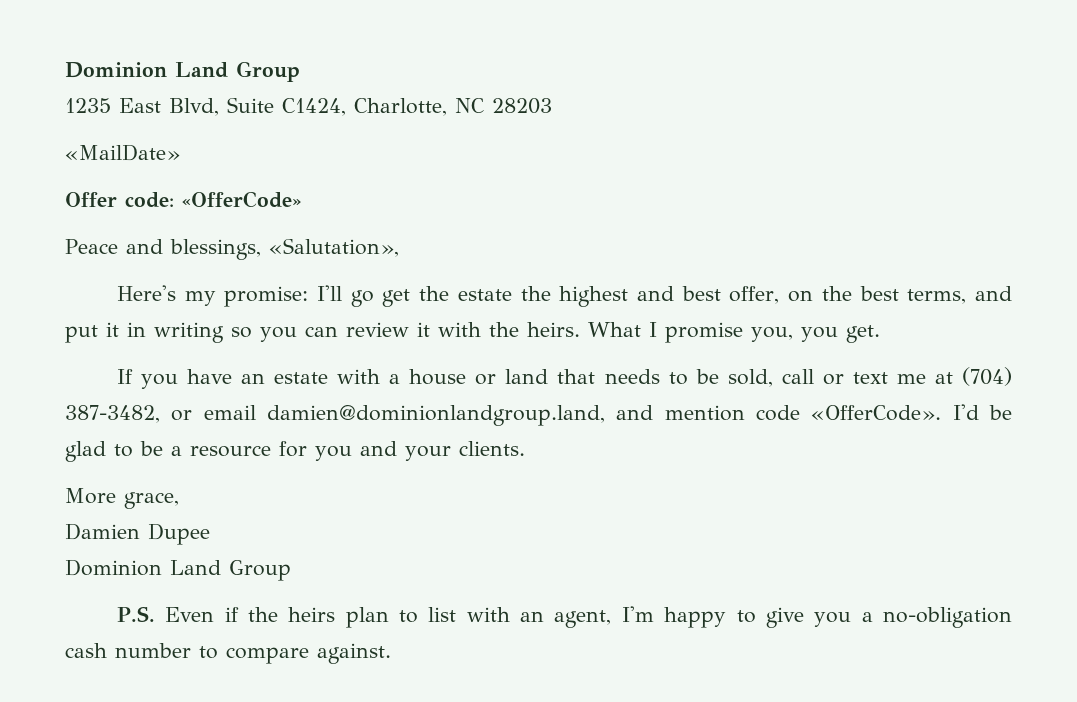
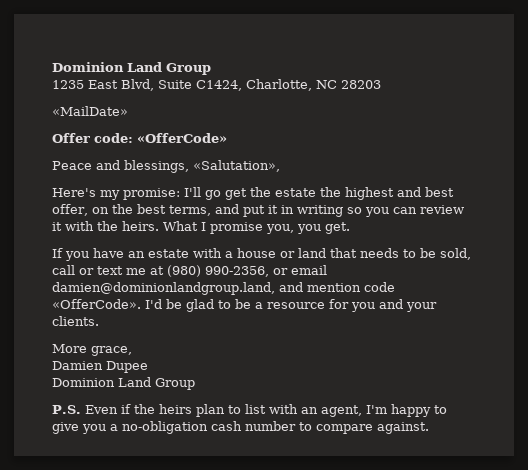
[961,367,1012,386] [65,405,160,423] (704) 387-3482, -> [167,265,269,277] (980) 990-2356,

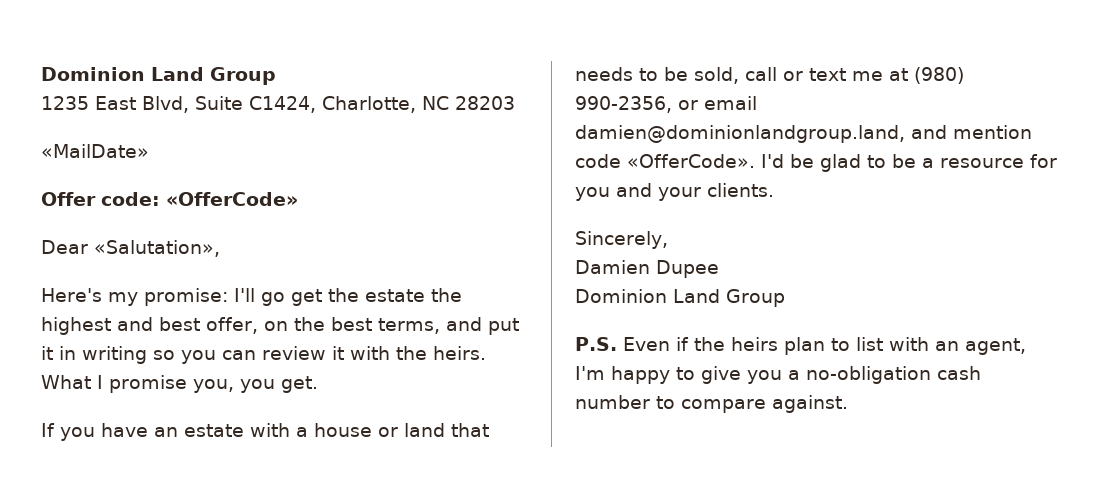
[52,160,189,173] Peace and blessings, -> [41,240,88,254] Dear
[52,344,132,356] More grace, -> [575,231,668,249] Sincerely,

